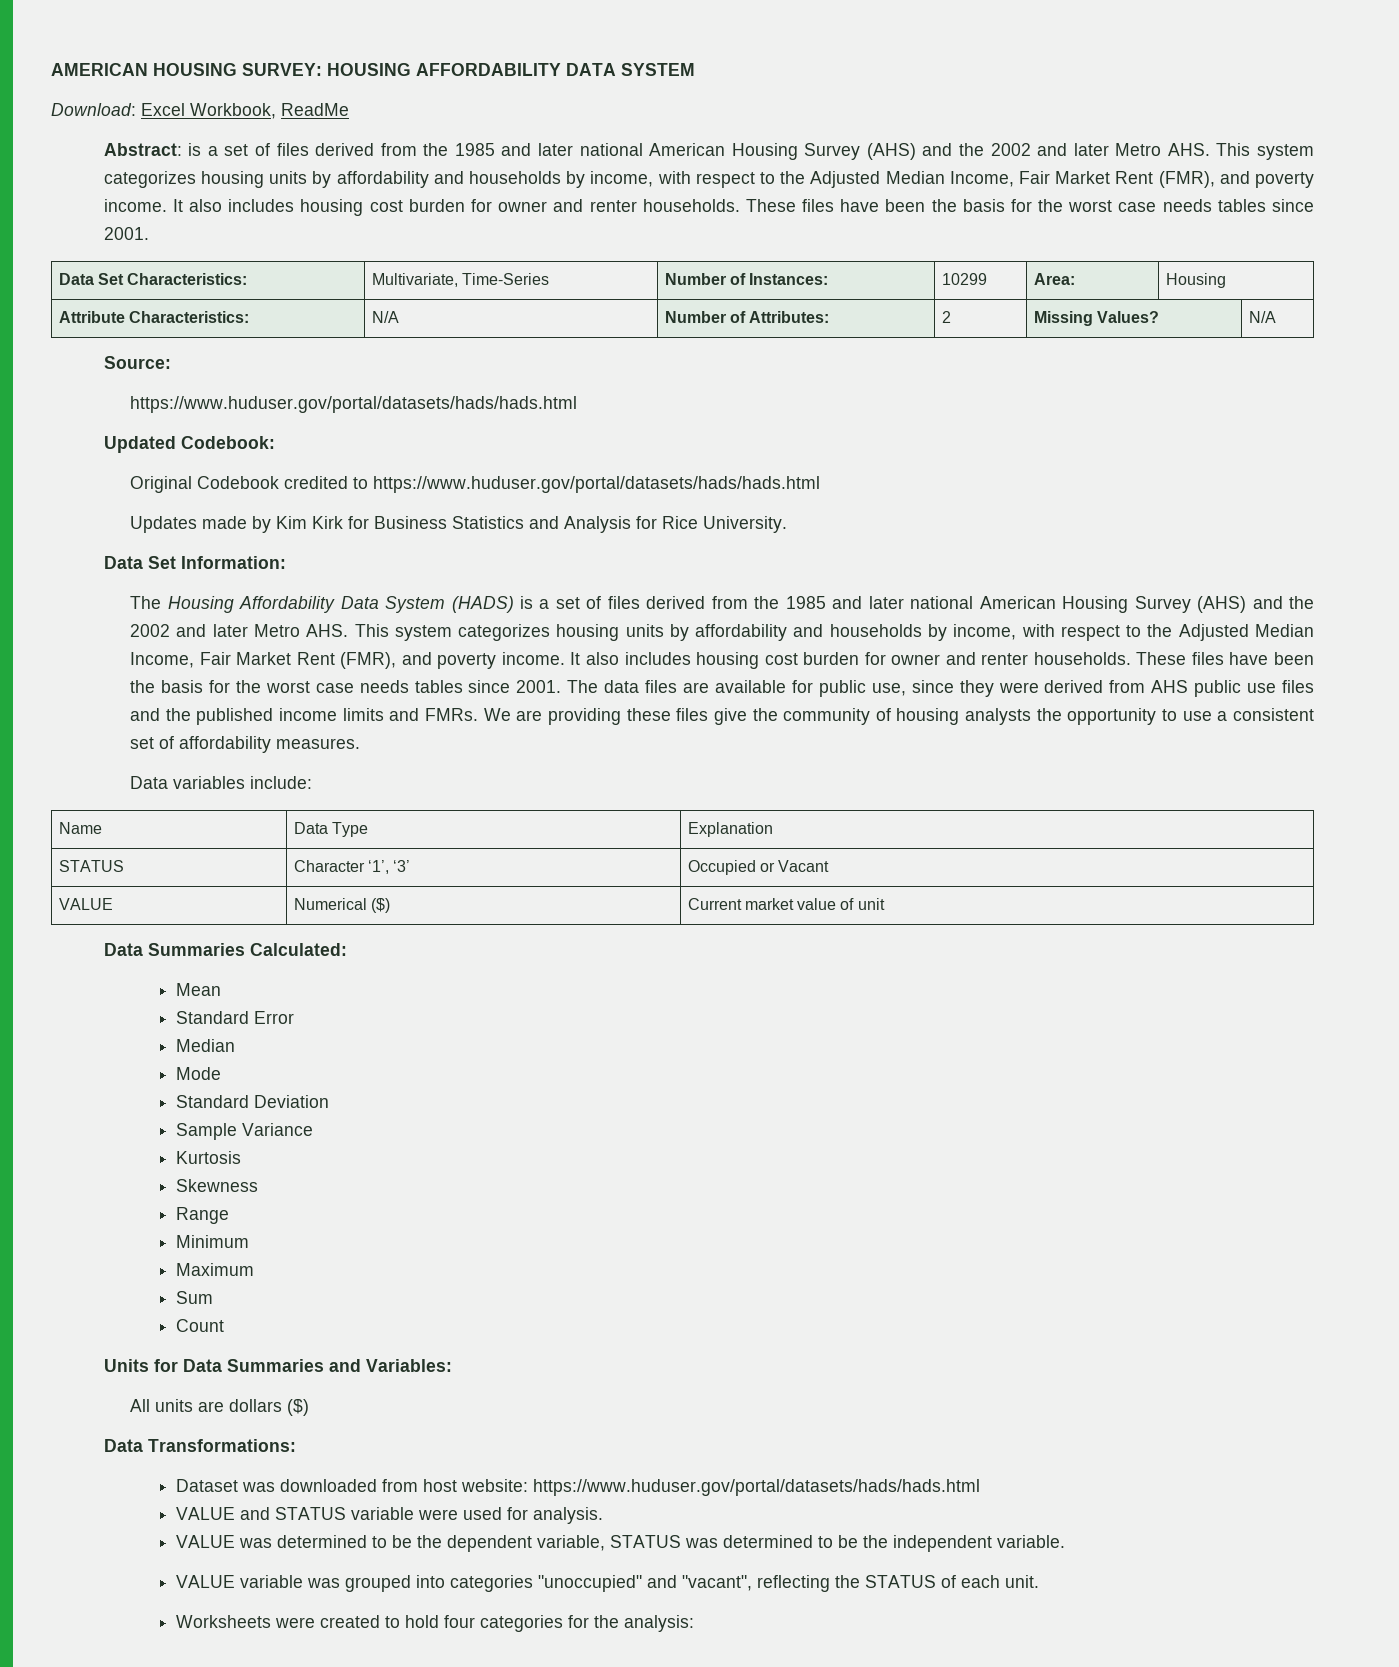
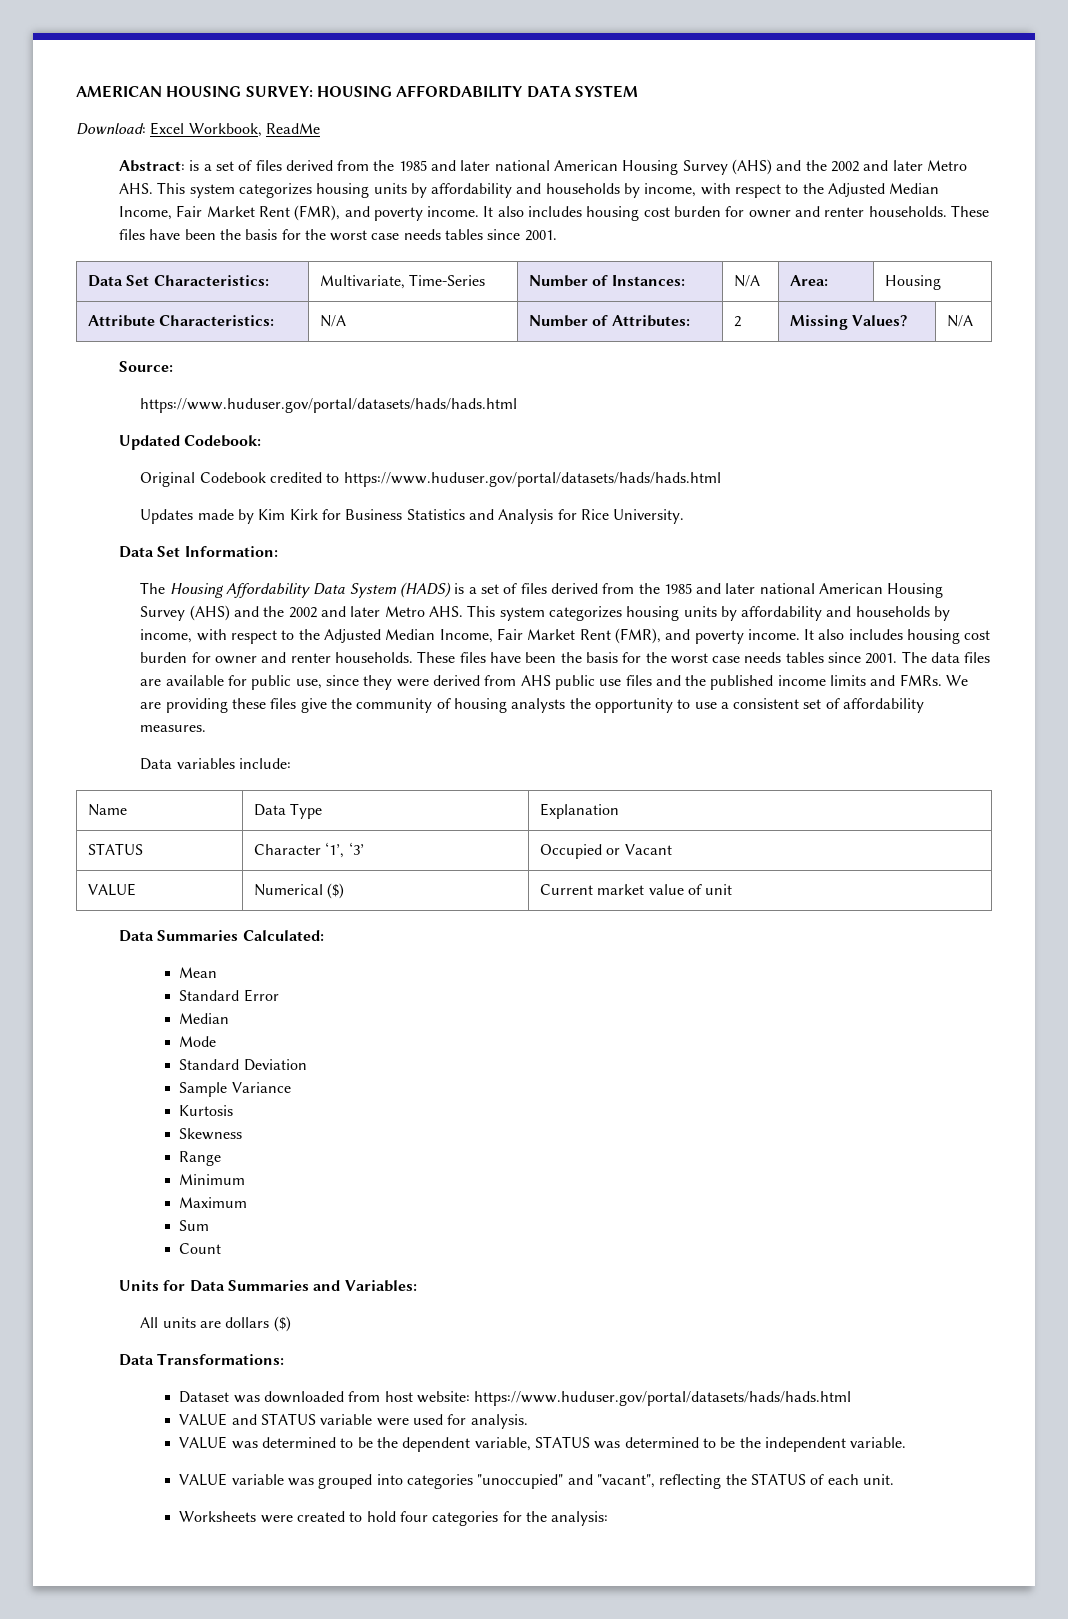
[941,273,987,285] 10299 -> [733,275,760,287] N/A

